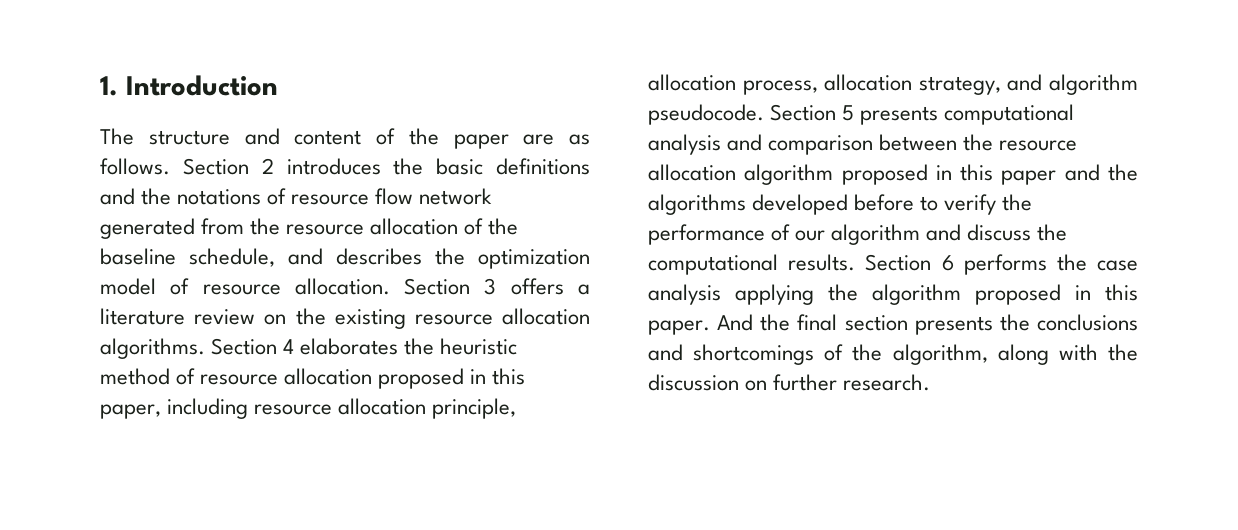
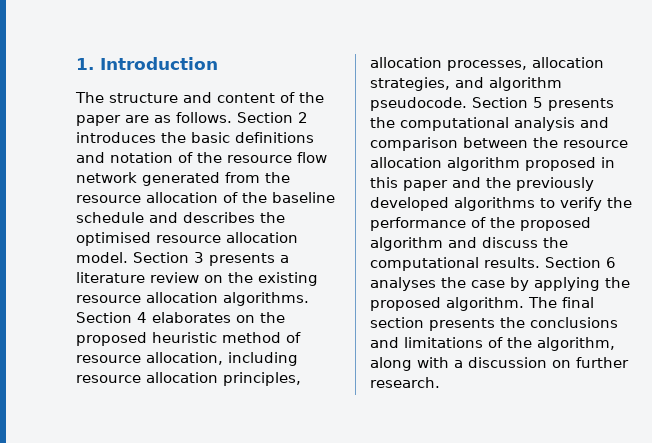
[141,188,287,205] the notations of -> [110,152,222,163] notation of the
[189,248,275,267] schedule, -> [76,212,144,223] schedule
[478,249,590,269] [100,278,390,295] optimization model of resource allocation. -> [76,232,298,246] [76,252,128,263] optimised resource allocation model.
[510,278,564,295] offers -> [209,253,275,266] presents
[404,338,435,355] the -> [236,312,285,323] [76,332,147,346] on the proposed
[284,368,526,389] [100,398,517,419] [648,74,1001,95] allocation proposed in this paper, including resource allocation principle, allocation process, allocation strategy, -> [146,352,298,366] [76,372,301,386] [370,57,604,71] [370,77,450,91] allocation, including resource allocation principles, allocation processes, allocation strategies,
(939, 115) none -> [370,117,395,128] the
[648,194,915,215] algorithms developed before -> [516,177,594,191] [370,197,535,211] previously developed algorithms
[795,230,826,241] our -> [490,217,591,231] the proposed
[963,254,1047,275] performs -> [370,277,436,291] analyses
[648,284,721,305] analysis -> [510,277,529,291] by
[872,284,1138,305] [648,314,791,335] algorithm proposed in this paper. And the -> [370,297,557,311] proposed algorithm. The
[693,344,815,365] shortcomings -> [404,337,483,348] limitations
[1108,344,1138,361] the -> [454,360,463,368] a

